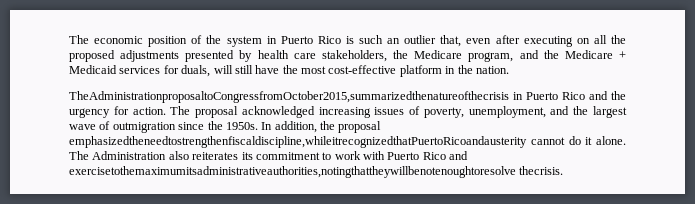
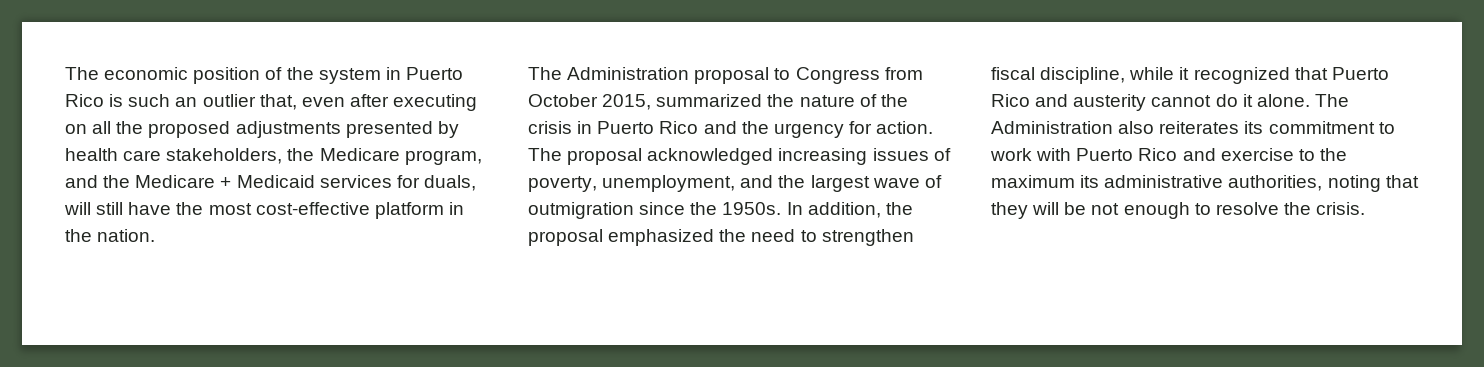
[69,91,509,103] TheAdministrationproposaltoCongressfromOctober2015,summarizedthenatureofthecrisis -> [528,67,923,84] [528,94,908,110] [528,121,572,134] The Administration proposal to Congress from October 2015, summarized the nature of the crisis
[69,136,527,148] emphasizedtheneedtostrengthenfiscaldiscipline,whileitrecognizedthatPuertoRicoandausterity -> [608,229,914,246] [991,67,1389,84] [991,94,1147,111] emphasized the need to strengthen fiscal discipline, while it recognized that Puerto Rico and austerity
[69,166,564,178] exercisetothemaximumitsadministrativeauthorities,notingthattheywillbenotenoughtoresolve thecrisis. -> [1220,148,1347,161] [991,175,1419,192] [991,202,1366,219] exercise to the maximum its administrative authorities, noting that they will be not enough to resolve the crisis.

